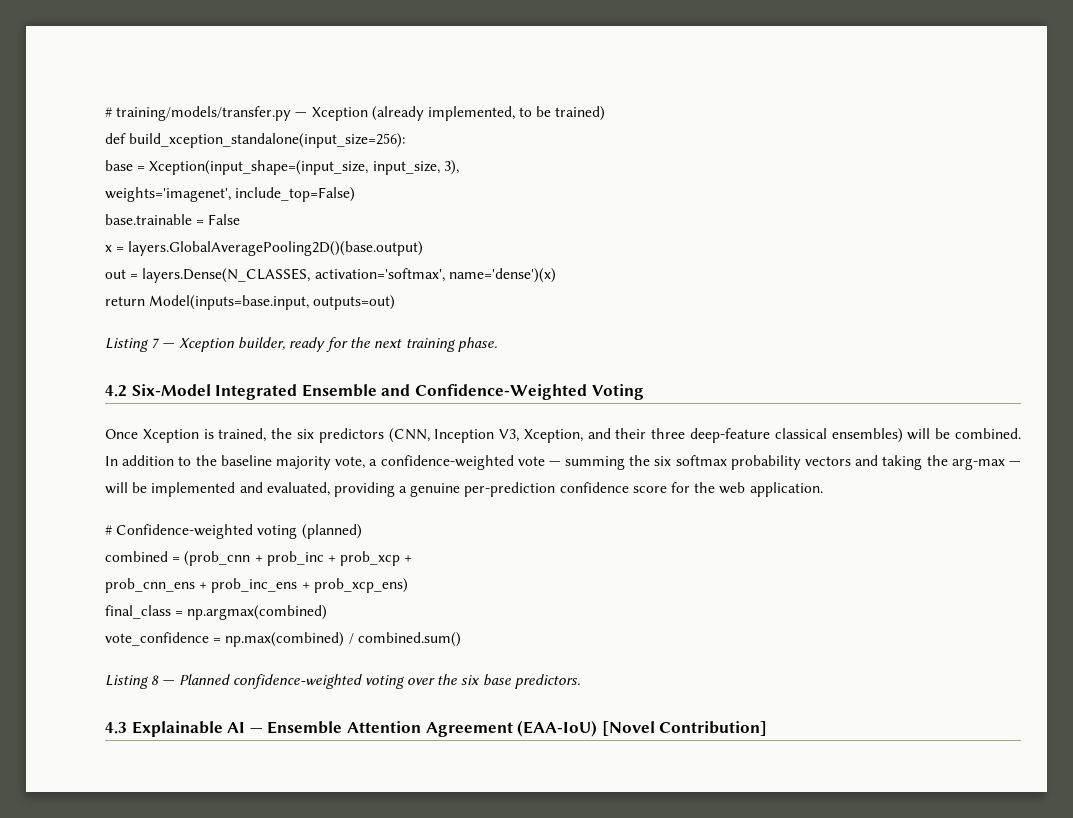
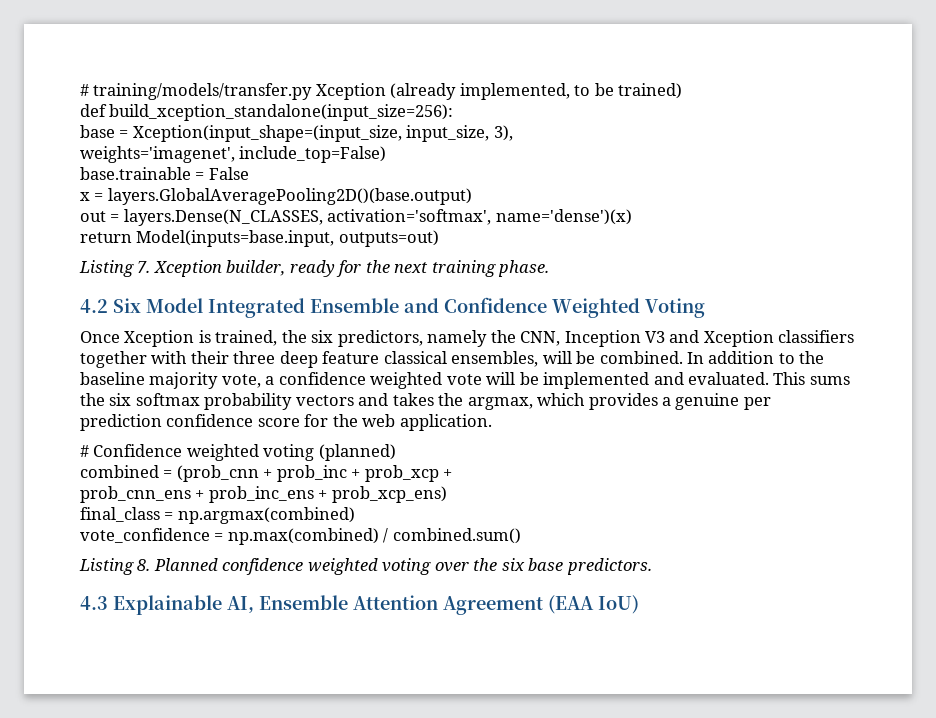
[295,112,308,117] — -> (313, 91) none
[151,338,175,348] 7 — -> [137,261,151,273] 7.
[131,384,211,396] Six-Model -> [113,298,203,313] Six Model
[414,384,587,400] Confidence-Weighted -> [444,297,640,318] Confidence Weighted
[318,428,903,443] predictors (CNN, Inception V3, Xception, and their three deep-feature classical ensembles) -> [337,330,855,347] [80,351,539,368] predictors, namely the CNN, Inception V3 and Xception classifiers together with their three deep feature classical ensembles,
[380,455,626,470] confidence-weighted vote — summing -> [278,372,850,389] confidence weighted vote will be implemented and evaluated. This sums
[882,455,1021,470] [105,482,556,497] taking the arg-max — will be implemented and evaluated, providing a genuine per-prediction -> [392,393,771,410] [80,414,162,431] takes the argmax, which provides a genuine per prediction
[116,524,254,539] Confidence-weighted -> [93,444,259,461] Confidence weighted
[151,674,362,689] 8 — Planned confidence-weighted -> [137,558,378,575] 8. Planned confidence weighted
[227,722,263,733] AI — -> [227,596,254,613] AI,
[517,720,768,737] (EAA-IoU) [Novel Contribution] -> [548,595,639,614] (EAA IoU)

